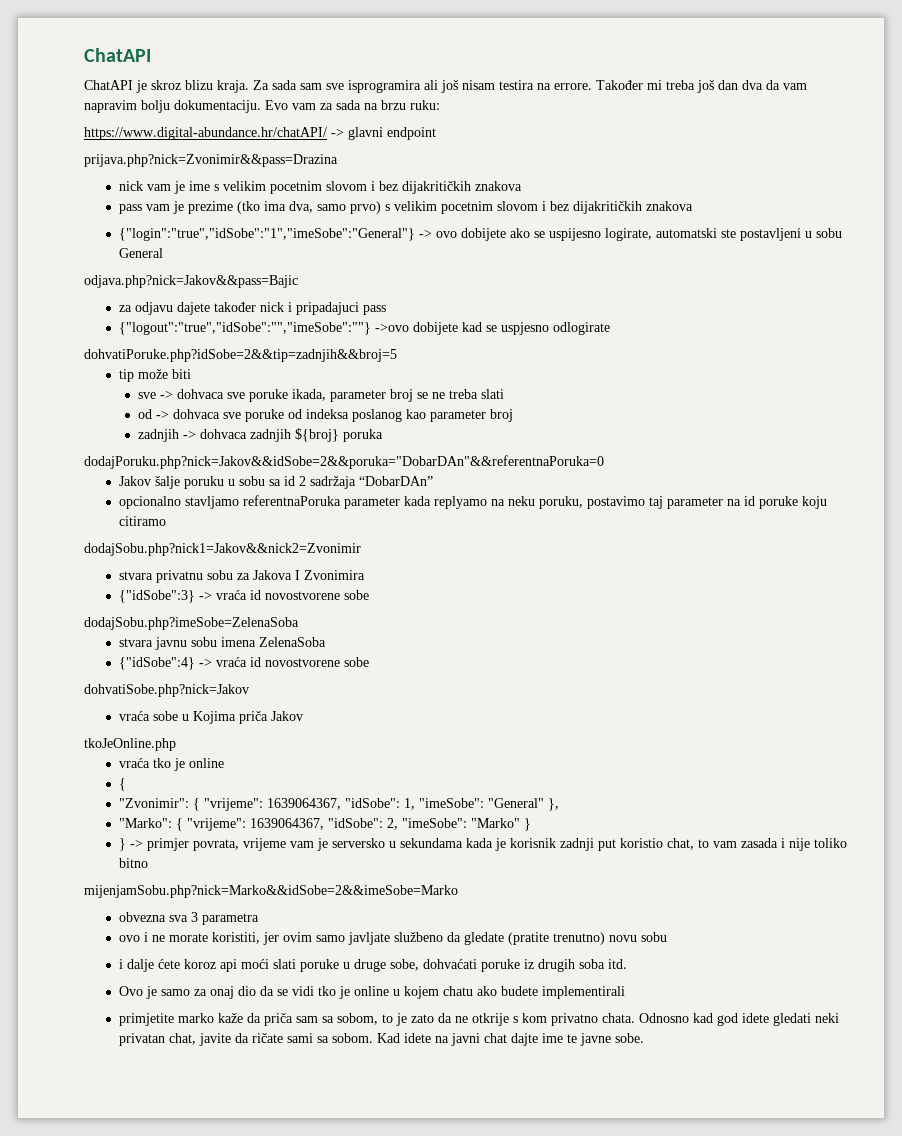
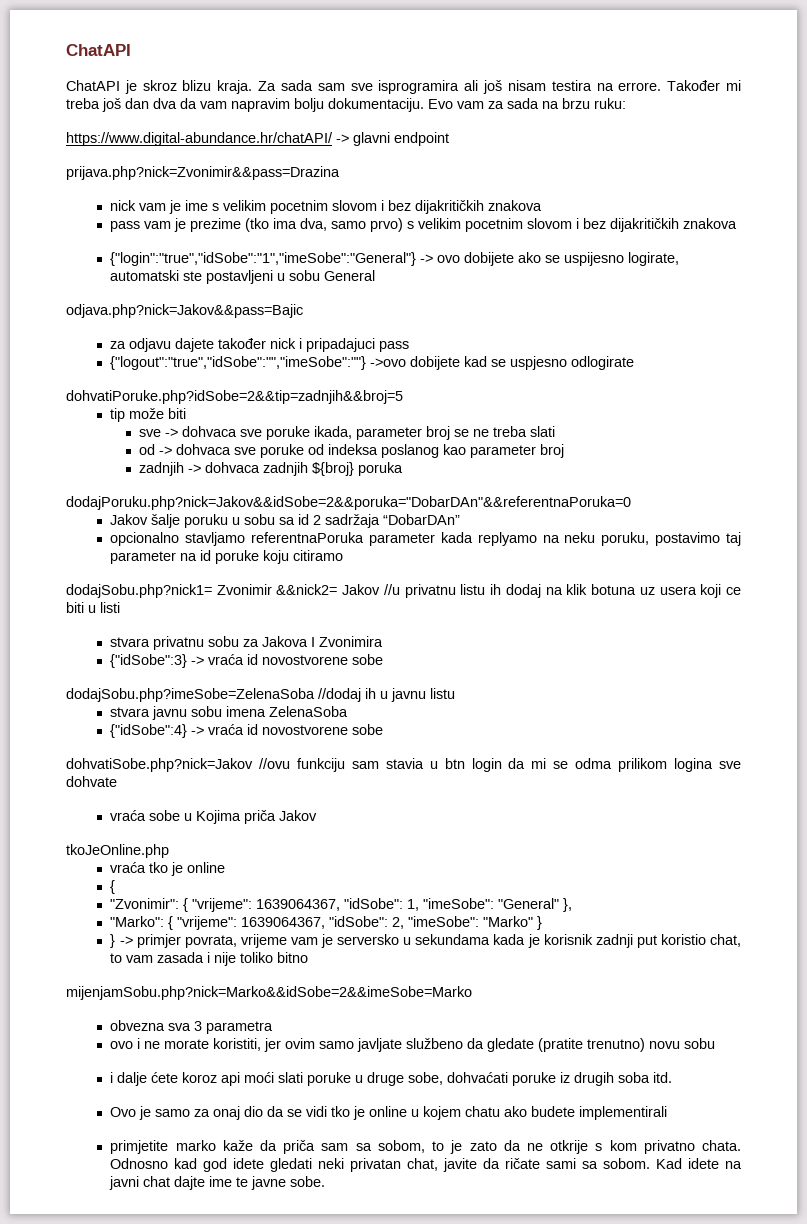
[84,543,361,556] dodajSobu.php?nick1=Jakov&&nick2=Zvonimir -> [66,584,742,598] [66,602,120,613] dodajSobu.php?nick1= Zvonimir &&nick2= Jakov //u privatnu listu ih dodaj na klik botuna uz usera koji ce biti u listi
(299, 623) none -> [318,688,455,702] //dodaj ih u javnu listu
(249, 690) none -> [258,758,742,772] [66,776,117,787] //ovu funkciju sam stavia u btn login da mi se odma prilikom logina sve dohvate

